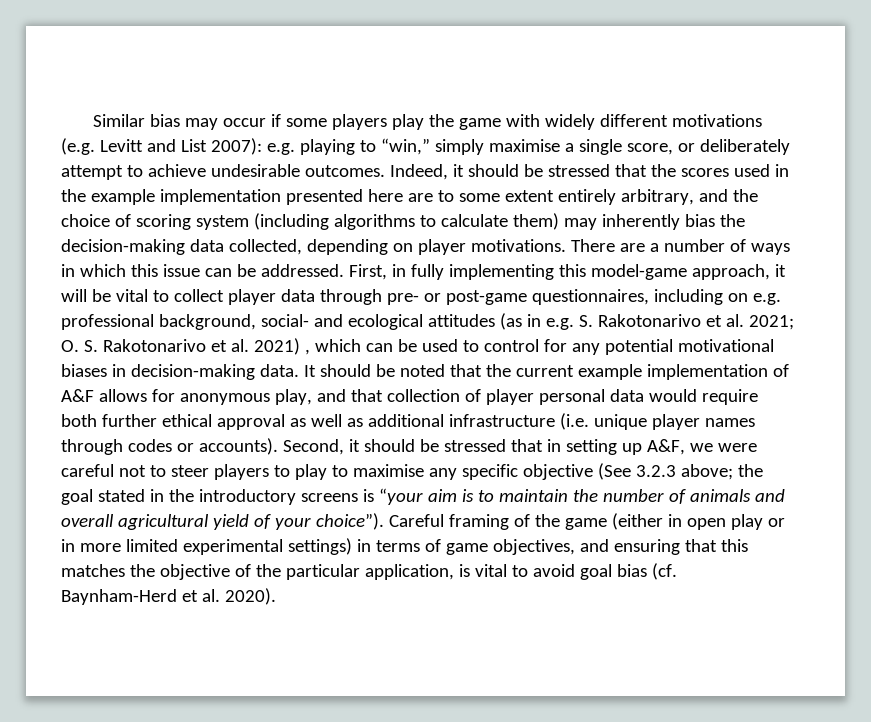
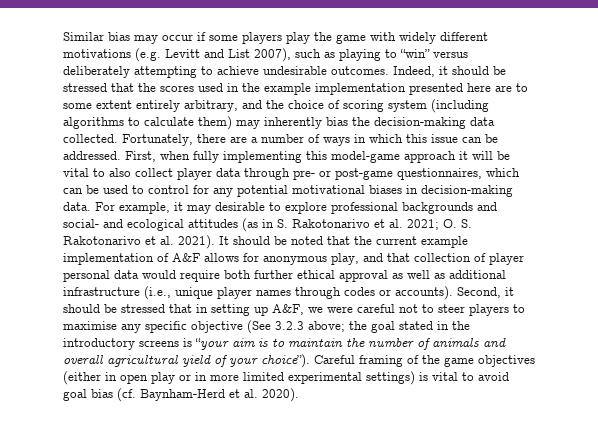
[210,138,790,155] [61,165,123,180] 2007): e.g. playing to “win,” simply maximise a single score, or deliberately attempt -> [254,48,468,62] [63,66,197,78] 2007), such as playing to “win” versus deliberately attempting
[228,239,615,255] collected, depending on player motivations. There -> [63,134,226,146] collected. Fortunately, there
[391,264,406,277] in -> [160,151,190,160] when
[691,264,770,280] approach, -> [404,151,456,163] approach
(169, 296) none -> [109,168,131,177] also
[653,289,781,305] [61,313,794,330] [61,338,310,355] including on e.g. professional background, social- and ecological attitudes (as in e.g. S. Rakotonarivo et al. 2021; O. S. Rakotonarivo et al. 2021) , -> (482, 174) none
(299, 370) none -> [95,202,497,214] [63,218,472,232] [63,235,215,249] For example, it may desirable to explore professional backgrounds and social- and ecological attitudes (as in S. Rakotonarivo et al. 2021; O. S. Rakotonarivo et al. 2021).
[559,413,589,430] (i.e. -> [144,286,171,300] (i.e.,
[294,464,348,480] play to -> (525, 308) none
(607, 524) none -> [478,355,535,367] objectives
[356,539,748,555] [61,564,454,580] in terms of game objectives, and ensuring that this matches the objective of the particular application, -> (415, 378) none

